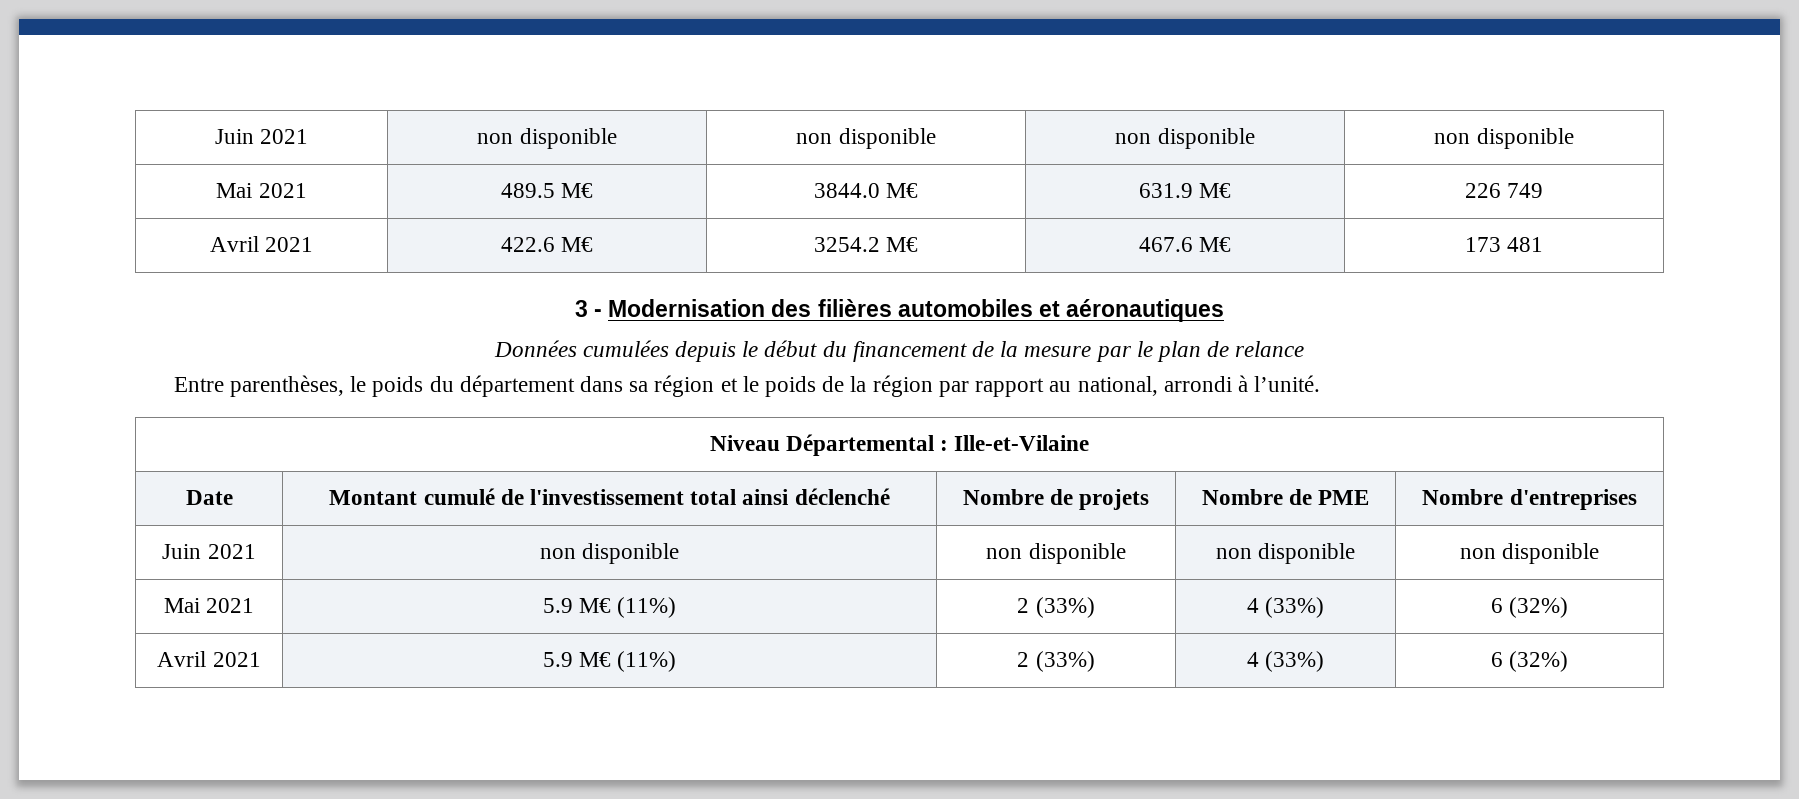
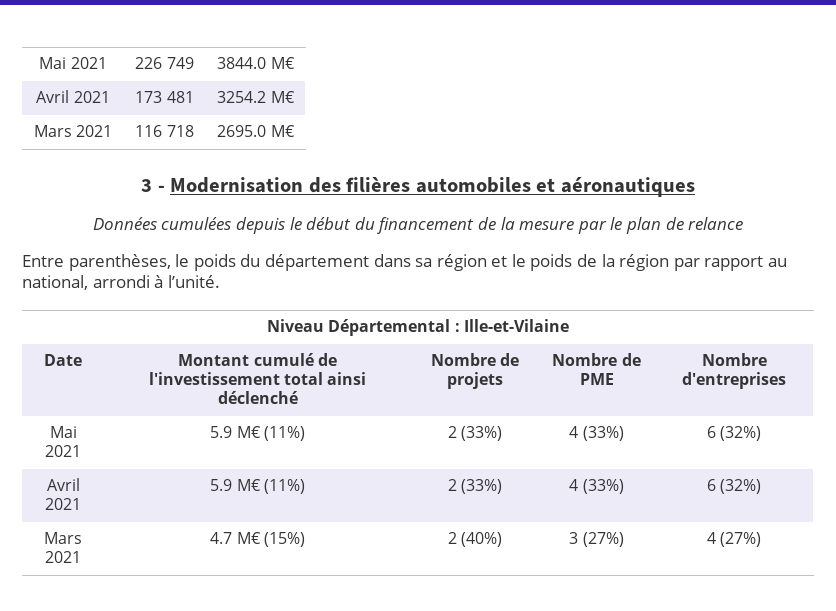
[214,129,309,144] [477,128,617,149] [796,128,936,149] [1115,128,1255,149] [1434,128,1574,149] [216,183,307,198] [500,183,594,198] Juin 2021 | non disponible | non disponible | non disponible | non disponible // Mai 2021 | 489.5 M€ -> [39,57,107,69] [135,57,194,69] Mai 2021 | 226 749
[1138,183,1232,198] [1464,183,1544,198] [209,236,314,252] [500,237,594,252] | 631.9 M€ | 226 749 // Avril 2021 | 422.6 M€ -> [36,90,110,103] [135,91,194,103] // Avril 2021 | 173 481
[1138,237,1232,252] [1464,237,1544,252] | 467.6 M€ | 173 481 -> [33,125,113,137] [135,125,194,137] [217,125,295,137] // Mars 2021 | 116 718 | 2695.0 M€
[162,544,256,559] [539,543,680,564] [986,543,1126,564] [1215,543,1356,564] [1459,543,1600,564] // Juin 2021 | non disponible | non disponible | non disponible | non disponible -> (787, 380) none
(1569, 661) none -> [44,532,82,544] [45,551,81,563] [210,532,305,547] [447,532,503,547] [569,532,624,547] [706,532,762,547] // Mars 2021 | 4.7 M€ (15%) | 2 (40%) | 3 (27%) | 4 (27%)

